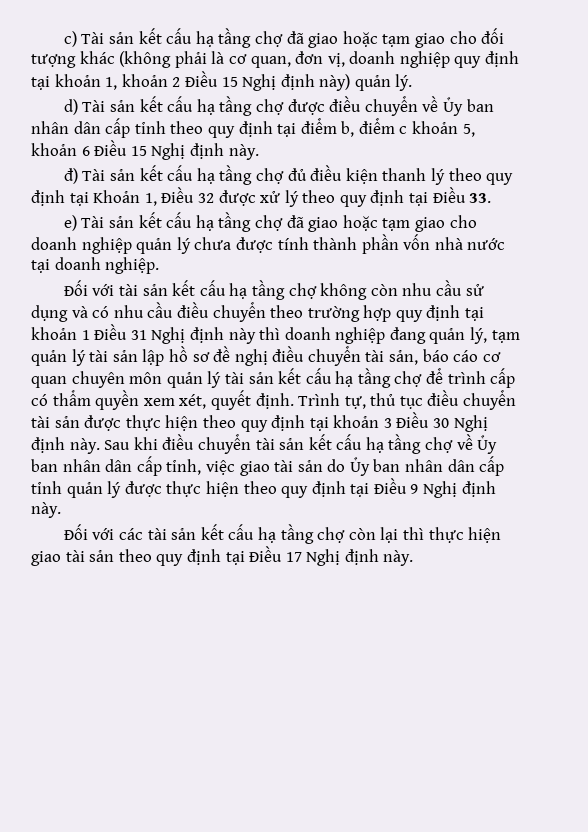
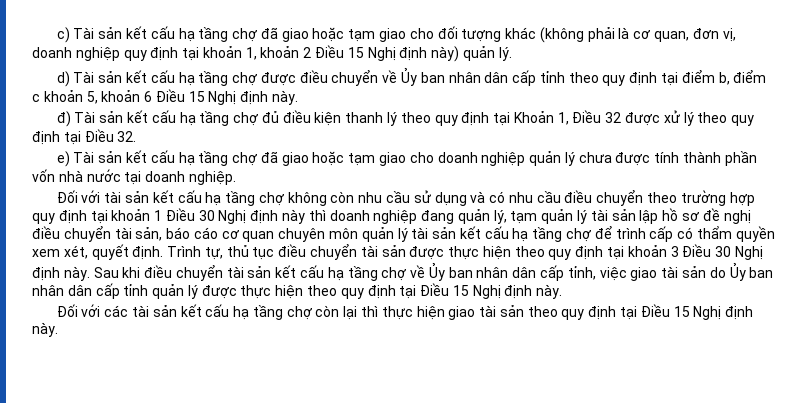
[469,193,492,203] 33. -> [117,131,137,142] 32.
[130,330,147,340] 31 -> [198,210,215,221] 30
[410,484,419,494] 9 -> [452,285,469,296] 15
[285,552,302,562] 17 -> [673,306,690,317] 15

